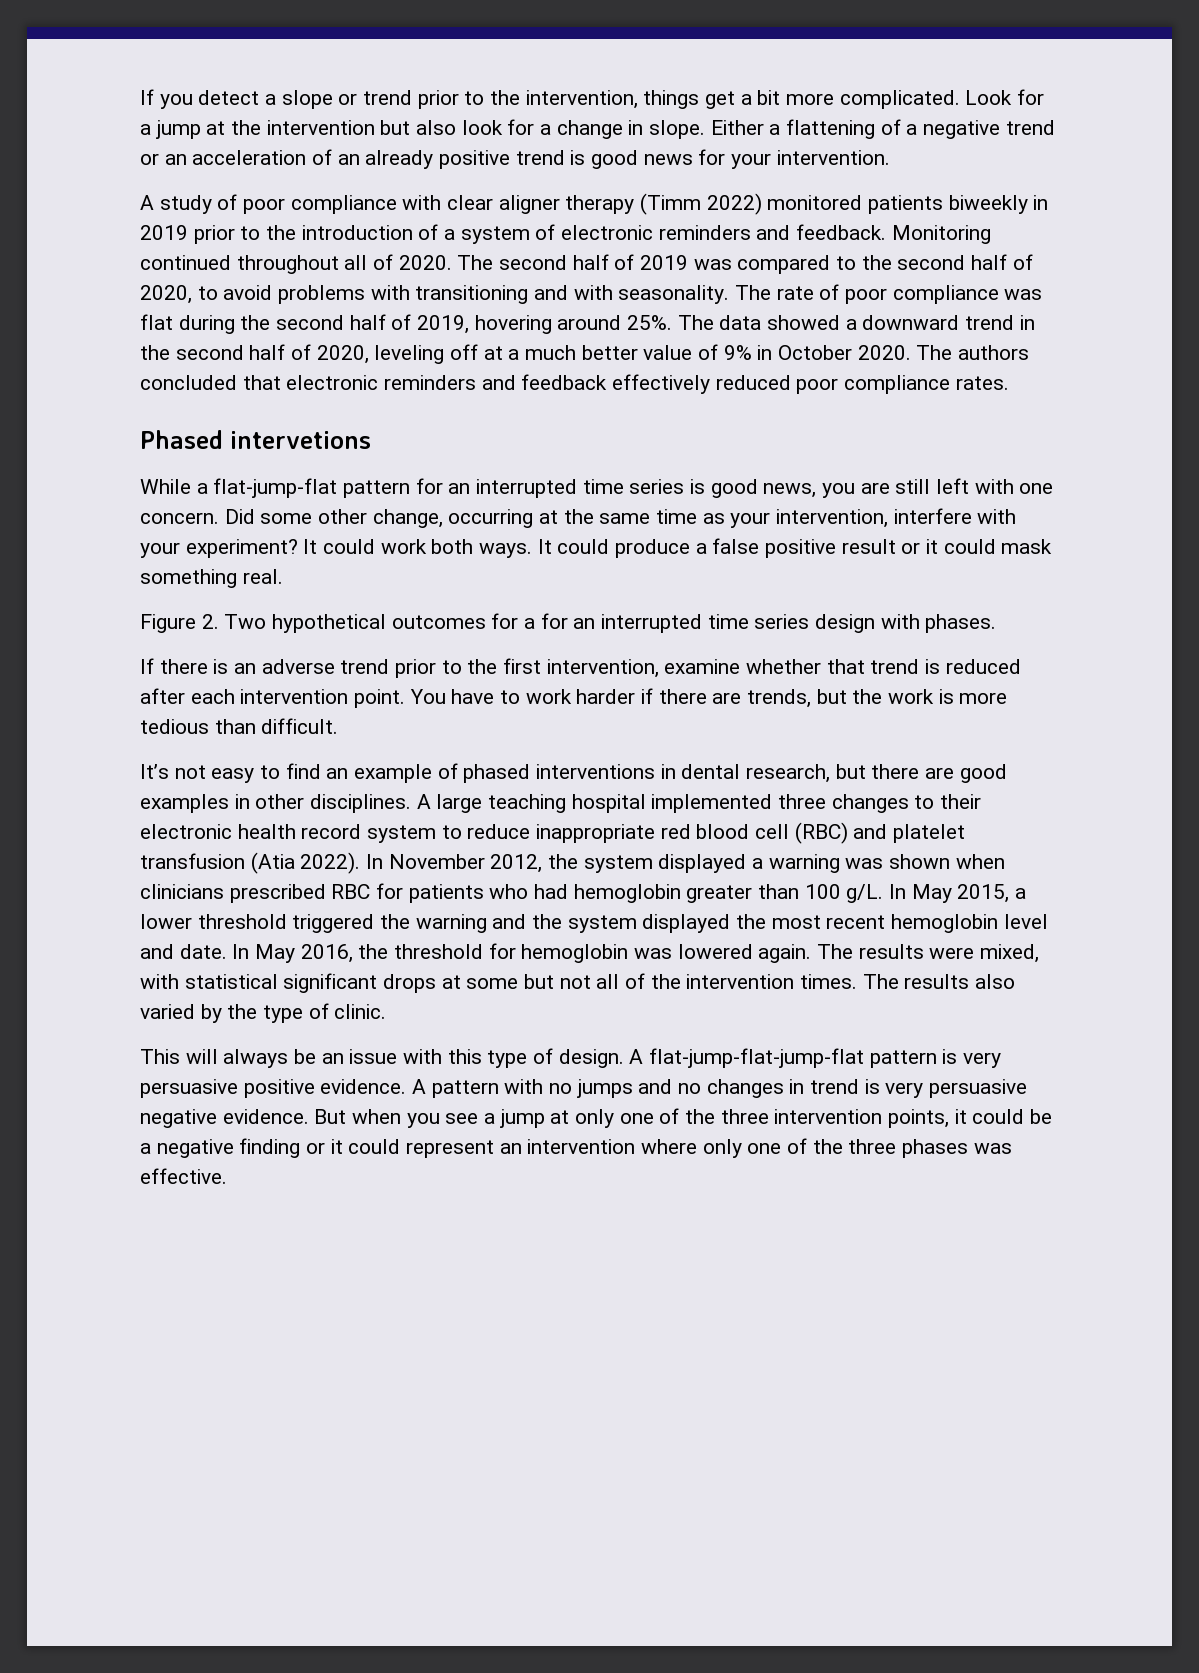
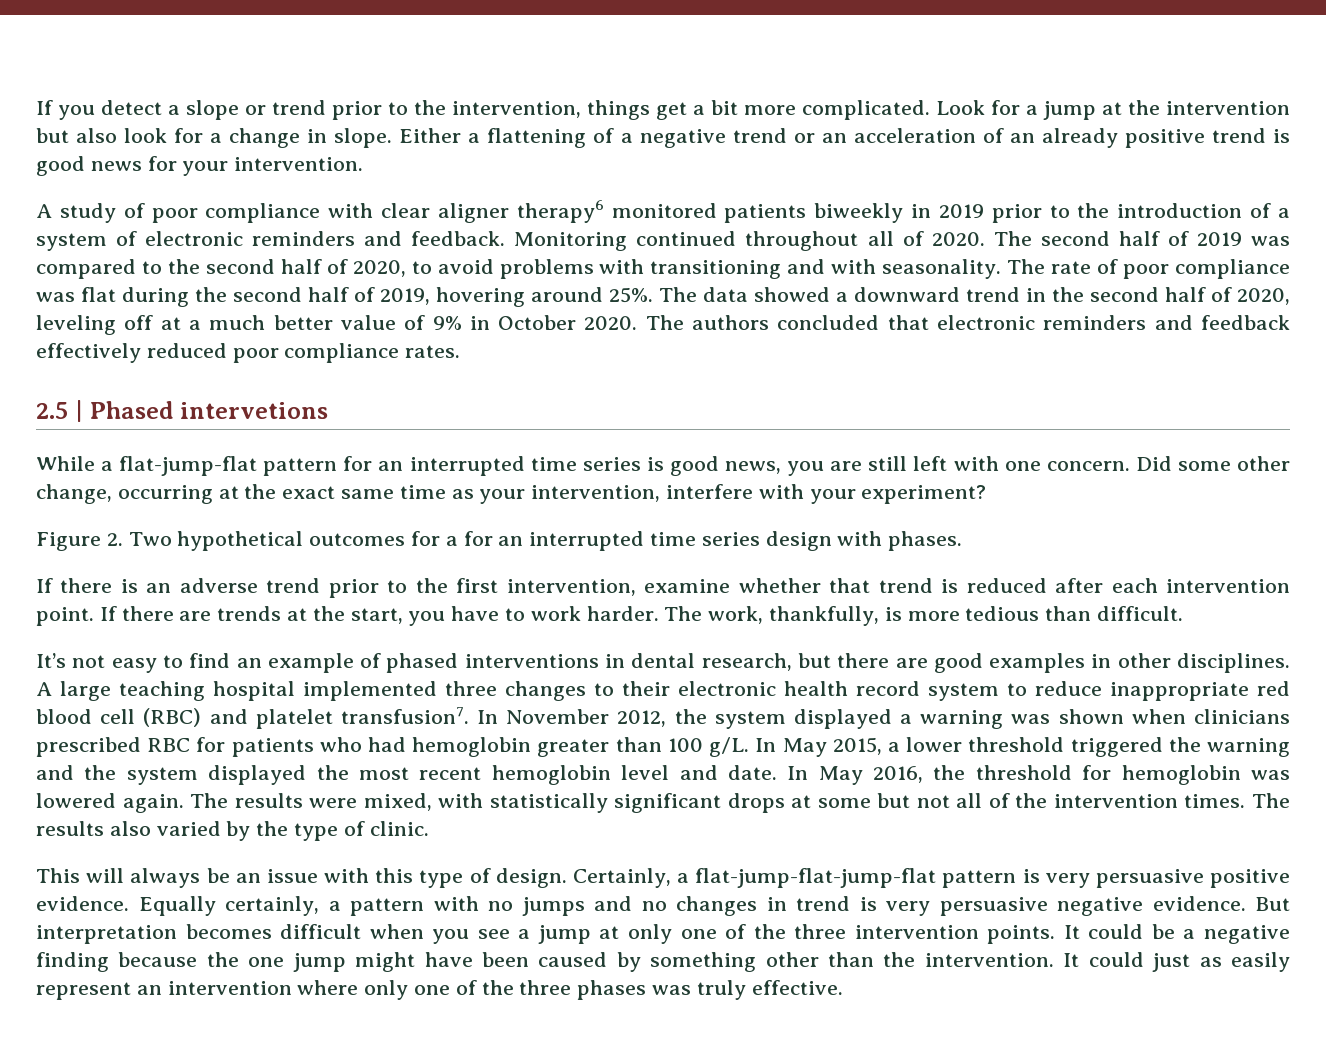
[565,193,762,215] therapy (Timm 2022) -> [516,200,604,223] therapy6
(1009, 383) none -> [36,400,83,422] 2.5 |
(594, 516) none -> [282,486,336,499] exact
[303,538,1053,558] [140,569,283,588] It could work both ways. It could produce a false positive result or it could mask something real. -> (987, 494) none
[409,688,935,708] You have to work harder if there are trends, but the work -> [99,606,880,626] If there are trends at the start, you have to work harder. The work, thankfully,
[140,852,361,874] transfusion (Atia 2022). -> [340,707,469,724] transfusion7.
[184,974,278,989] statistical -> [489,793,608,813] statistically
[629,1049,644,1064] A -> [572,868,689,888] Certainly, a
[412,1079,427,1094] A -> [138,896,341,916] Equally certainly, a
(347, 1116) none -> [36,924,362,944] interpretation becomes difficult
[888,1109,967,1128] points, it -> [987,925,1080,944] points. It
[306,1139,401,1154] or it could -> [118,952,1291,972] because the one jump might have been caused by something other than the intervention. It could just as easily
(1012, 1148) none -> [696,980,746,1000] truly

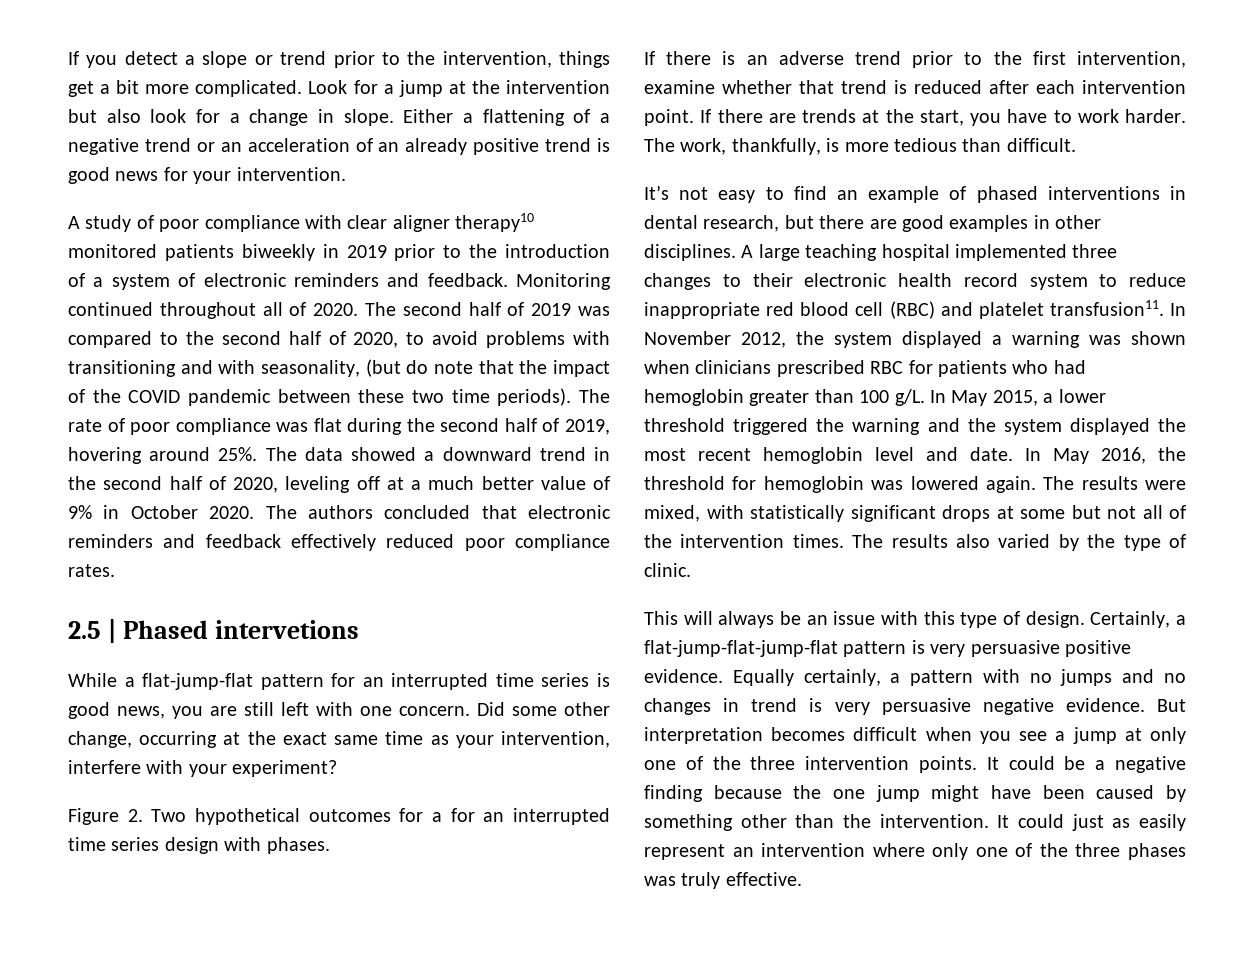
[516,200,604,223] therapy6 -> [455,213,535,232] therapy10
[882,259,1002,279] seasonality. -> [261,359,611,377] [68,388,572,406] seasonality, (but do note that the impact of the COVID pandemic between these two time periods).
[340,707,469,724] transfusion7. -> [1049,300,1164,316] transfusion11.

